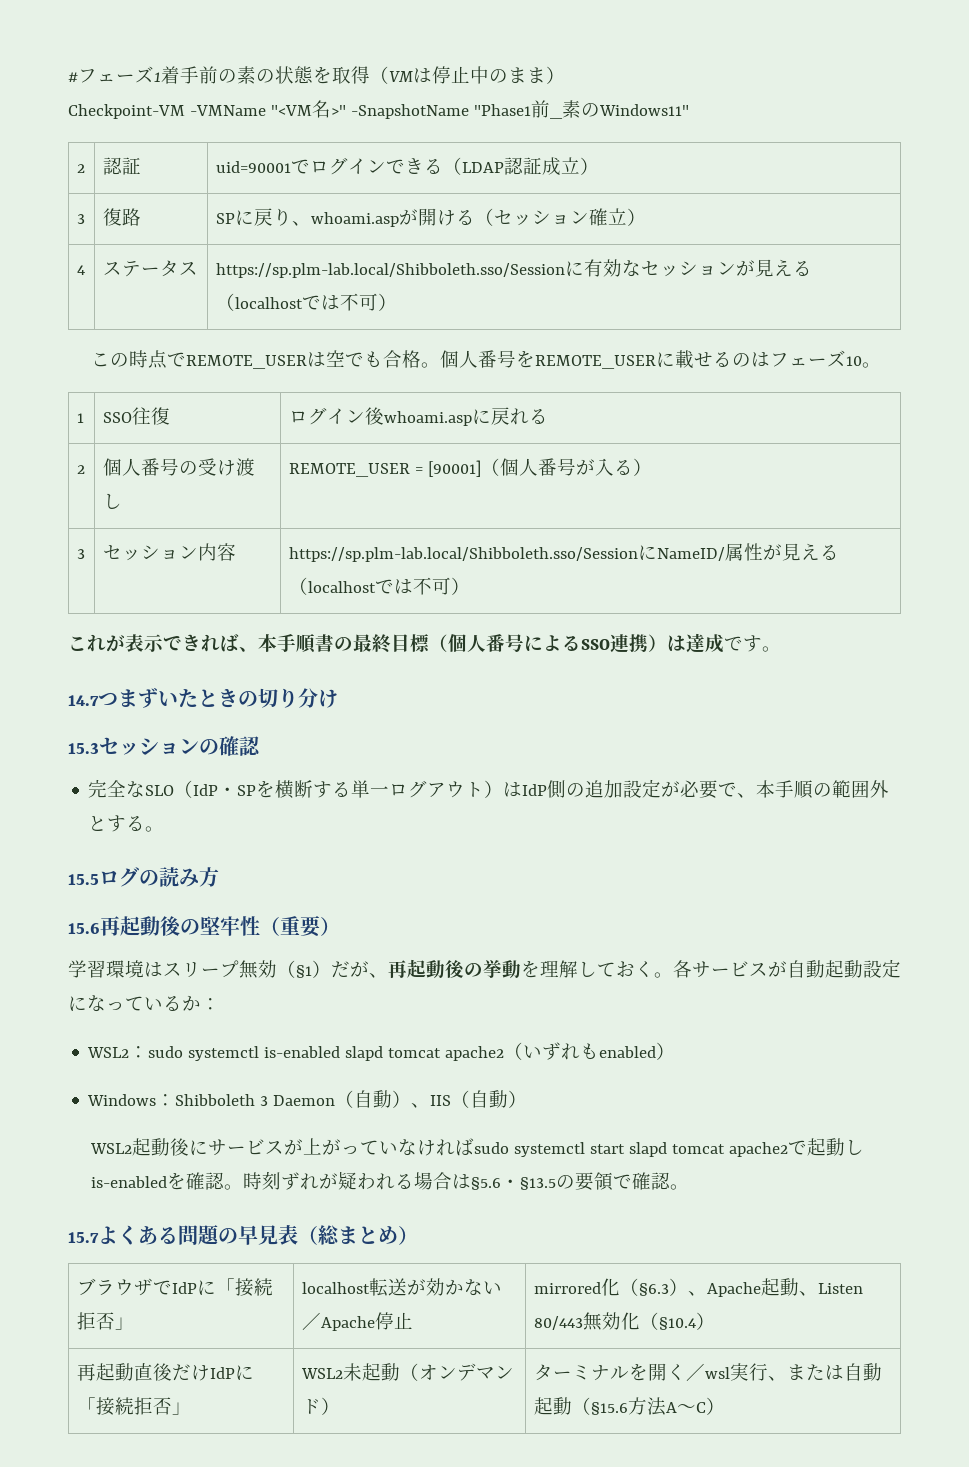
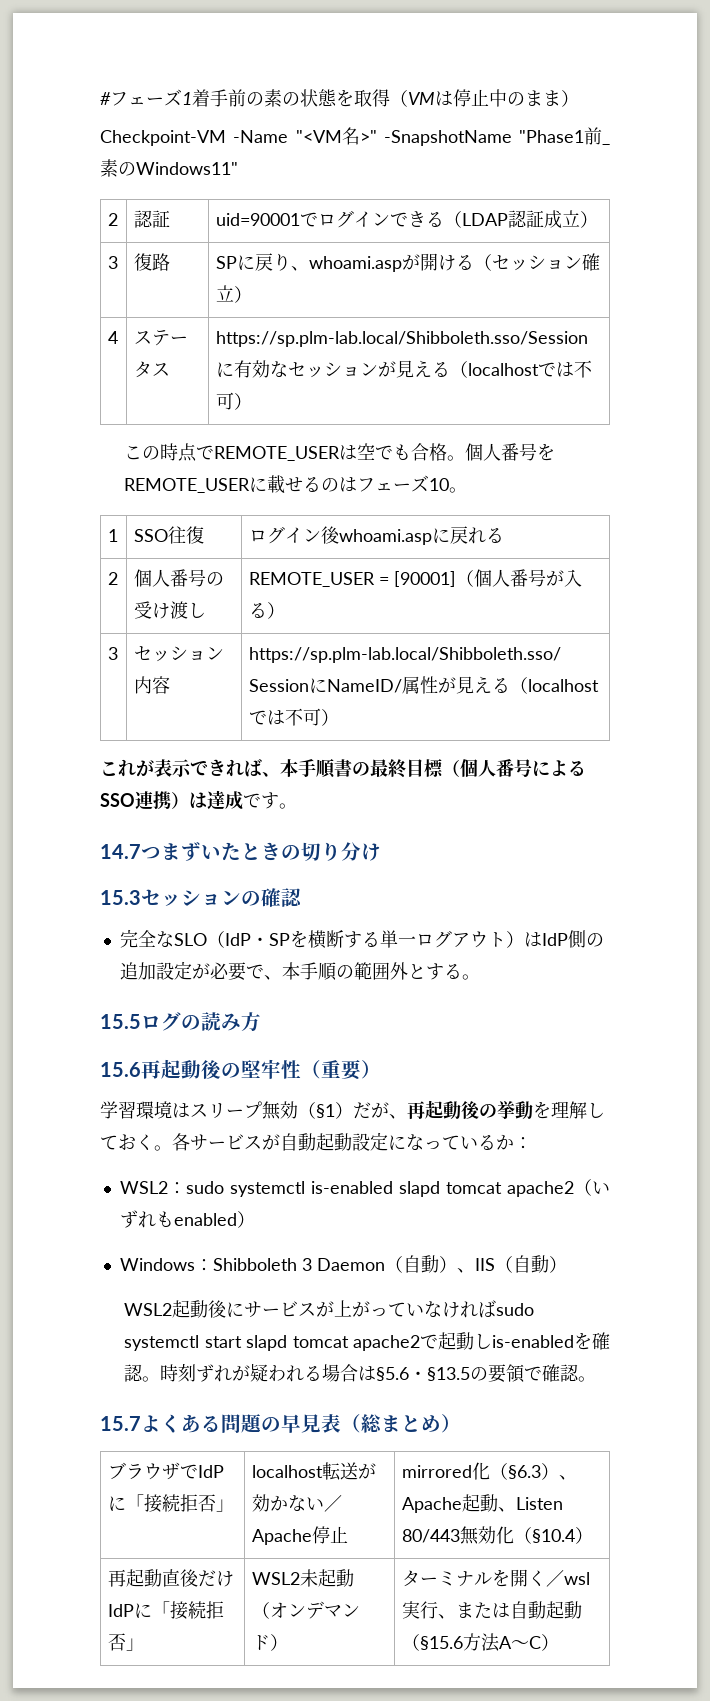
[189,105,266,116] -VMName -> [233,130,289,143] -Name

